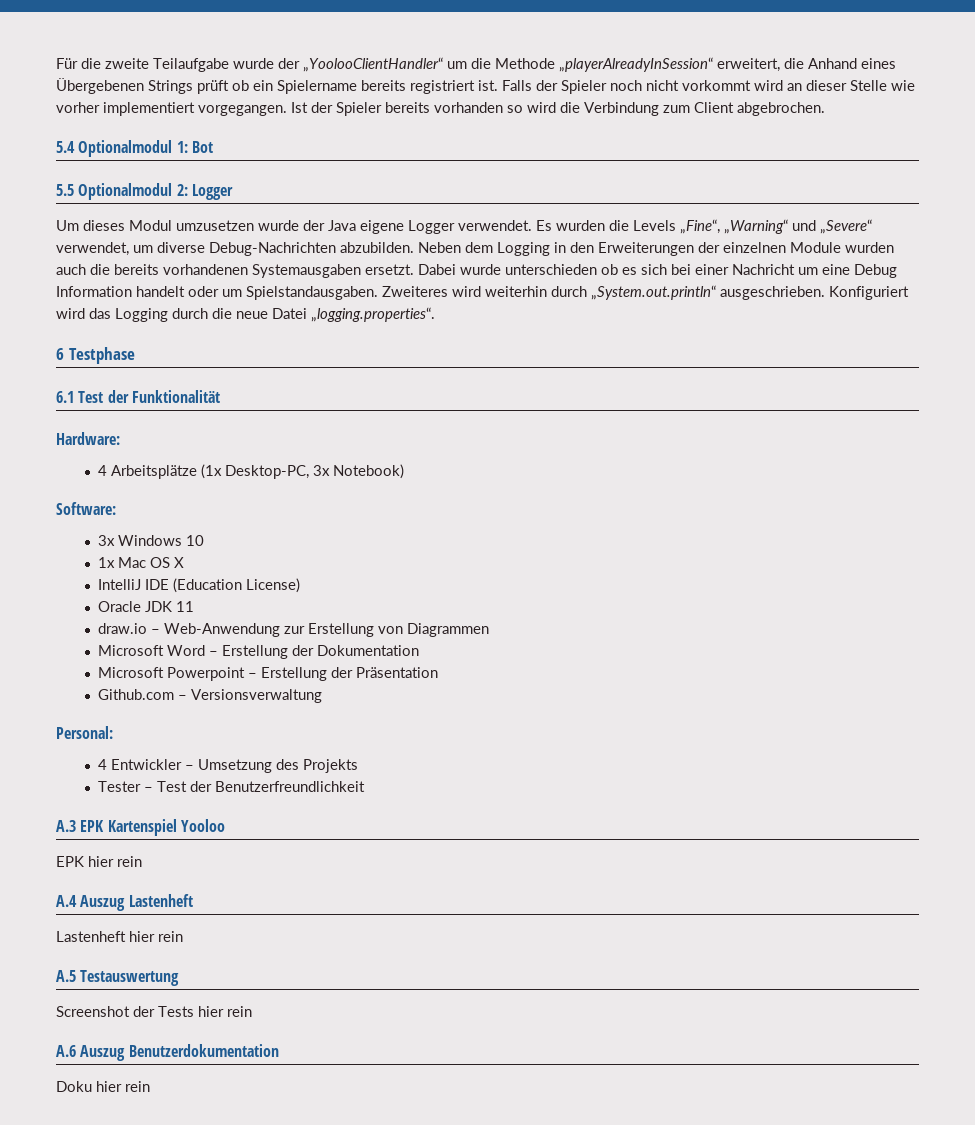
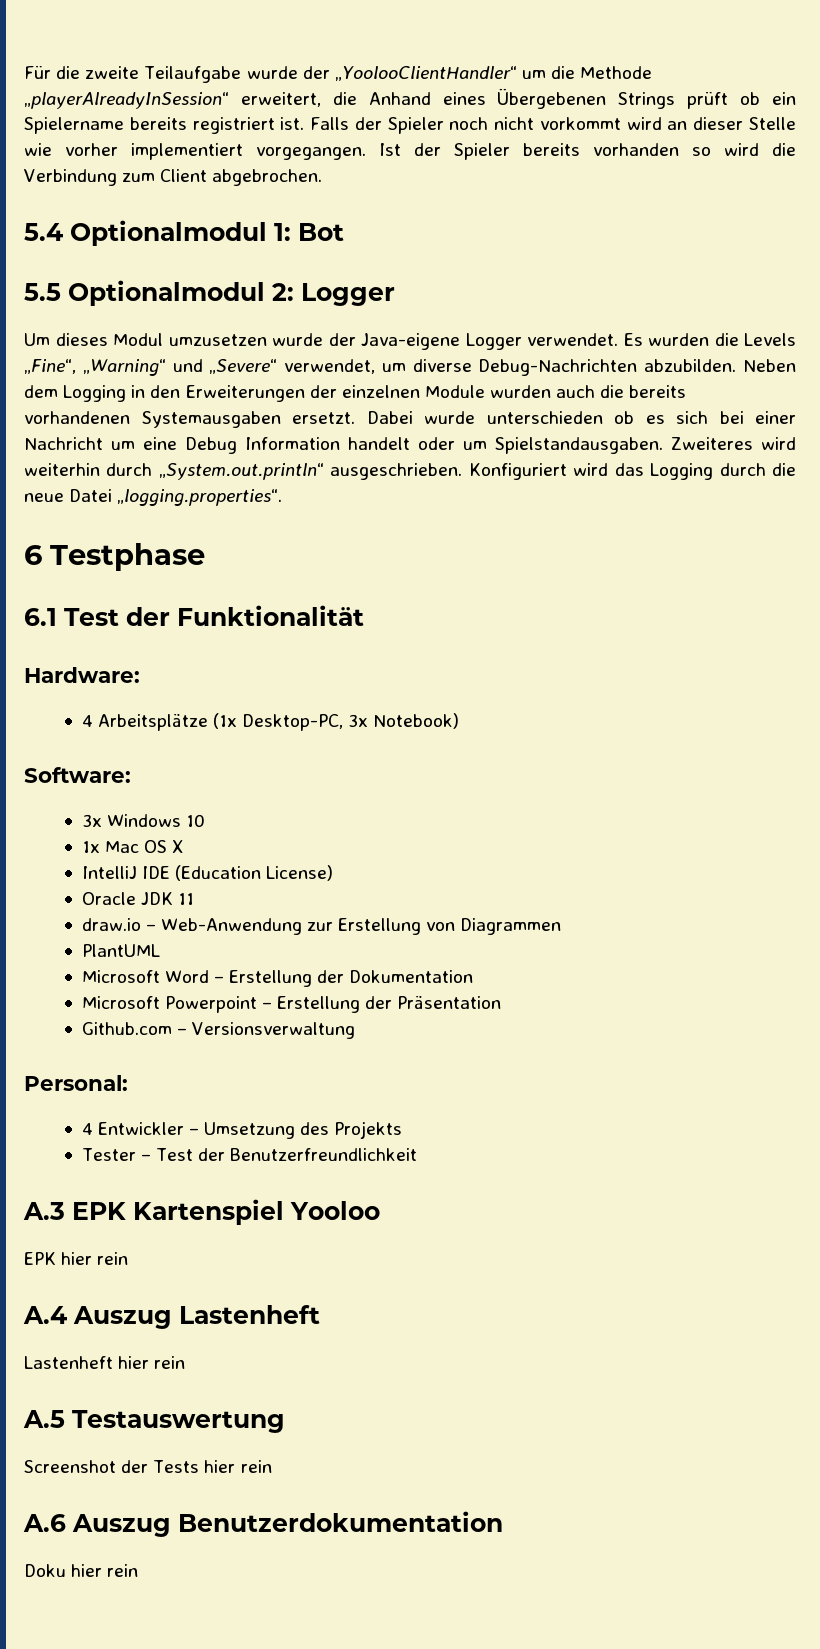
[328,220,404,234] Java eigene -> [361,333,460,350] Java-eigene
(489, 630) none -> [81,944,160,957] // PlantUML

